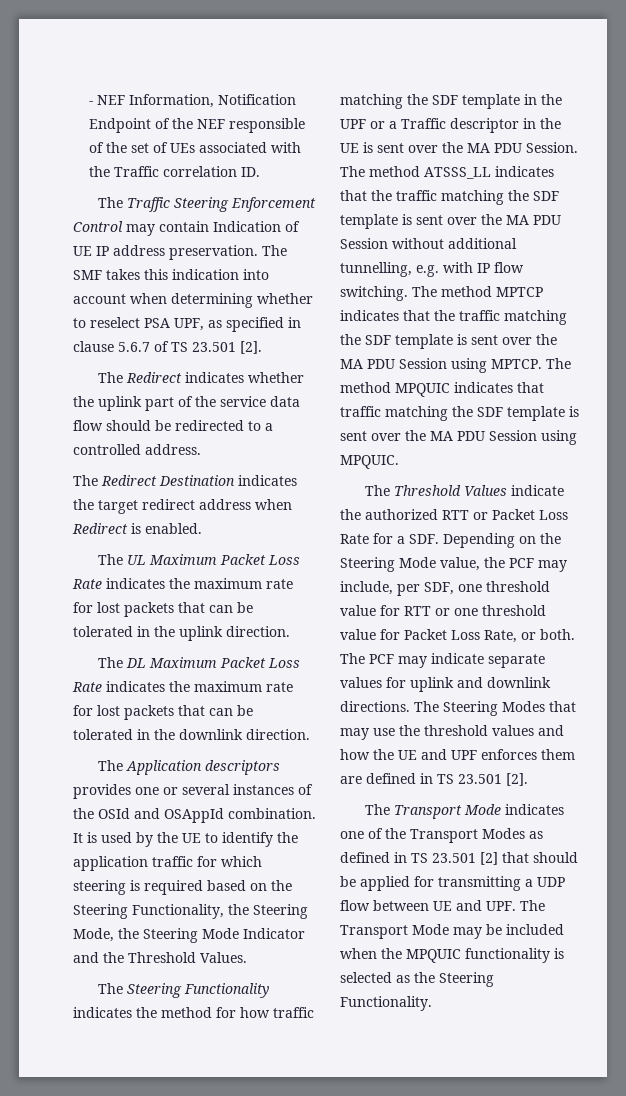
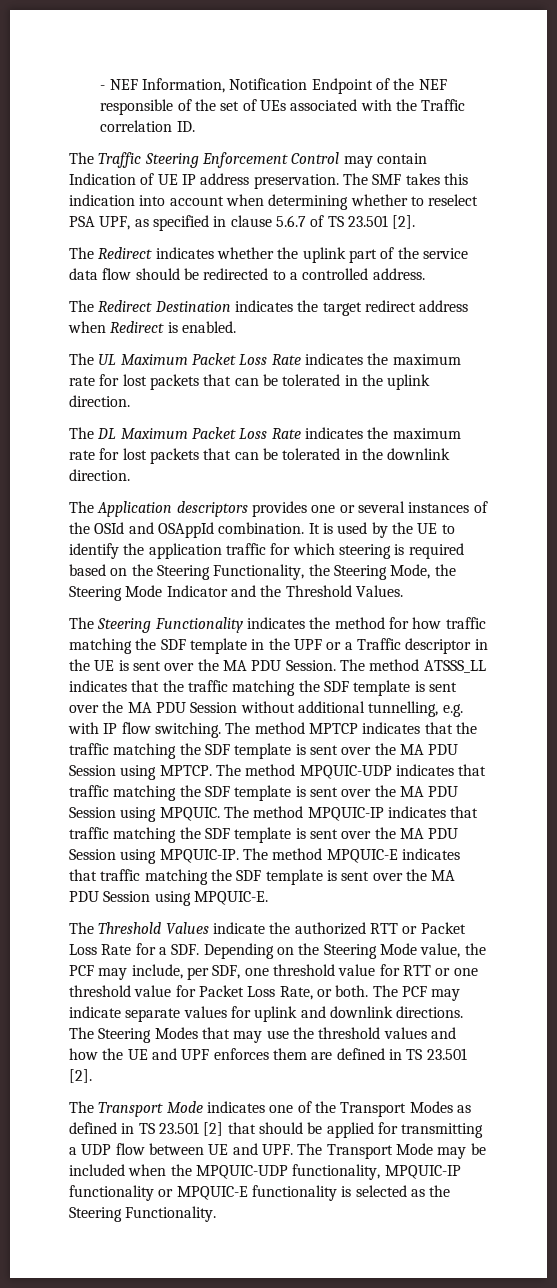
[395,383,450,397] MPQUIC -> [299,765,392,779] MPQUIC-UDP
(399, 462) none -> [223,806,479,821] [69,827,459,843] [69,848,460,864] [69,869,456,885] [69,891,268,906] The method MPQUIC-IP indicates that traffic matching the SDF template is sent over the MA PDU Session using MPQUIC-IP. The method MPQUIC-E indicates that traffic matching the SDF template is sent over the MA PDU Session using MPQUIC-E.
[406,949,461,963] MPQUIC -> [195,1164,461,1180] [69,1185,248,1201] MPQUIC-UDP functionality, MPQUIC-IP functionality or MPQUIC-E

